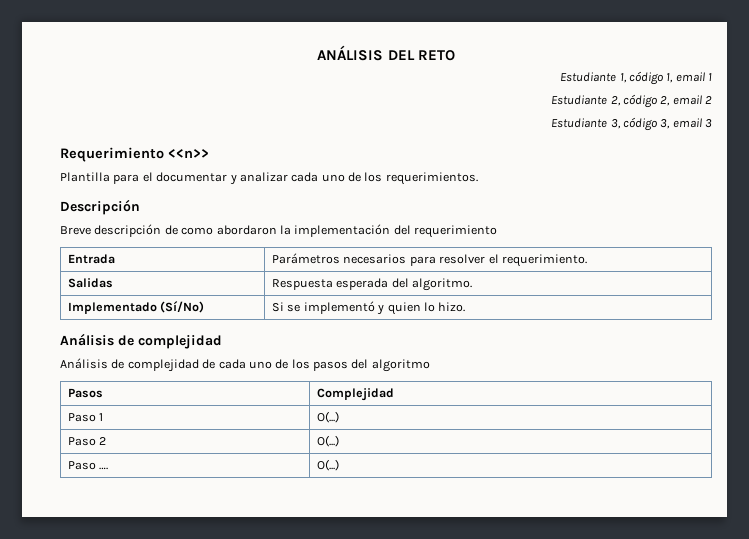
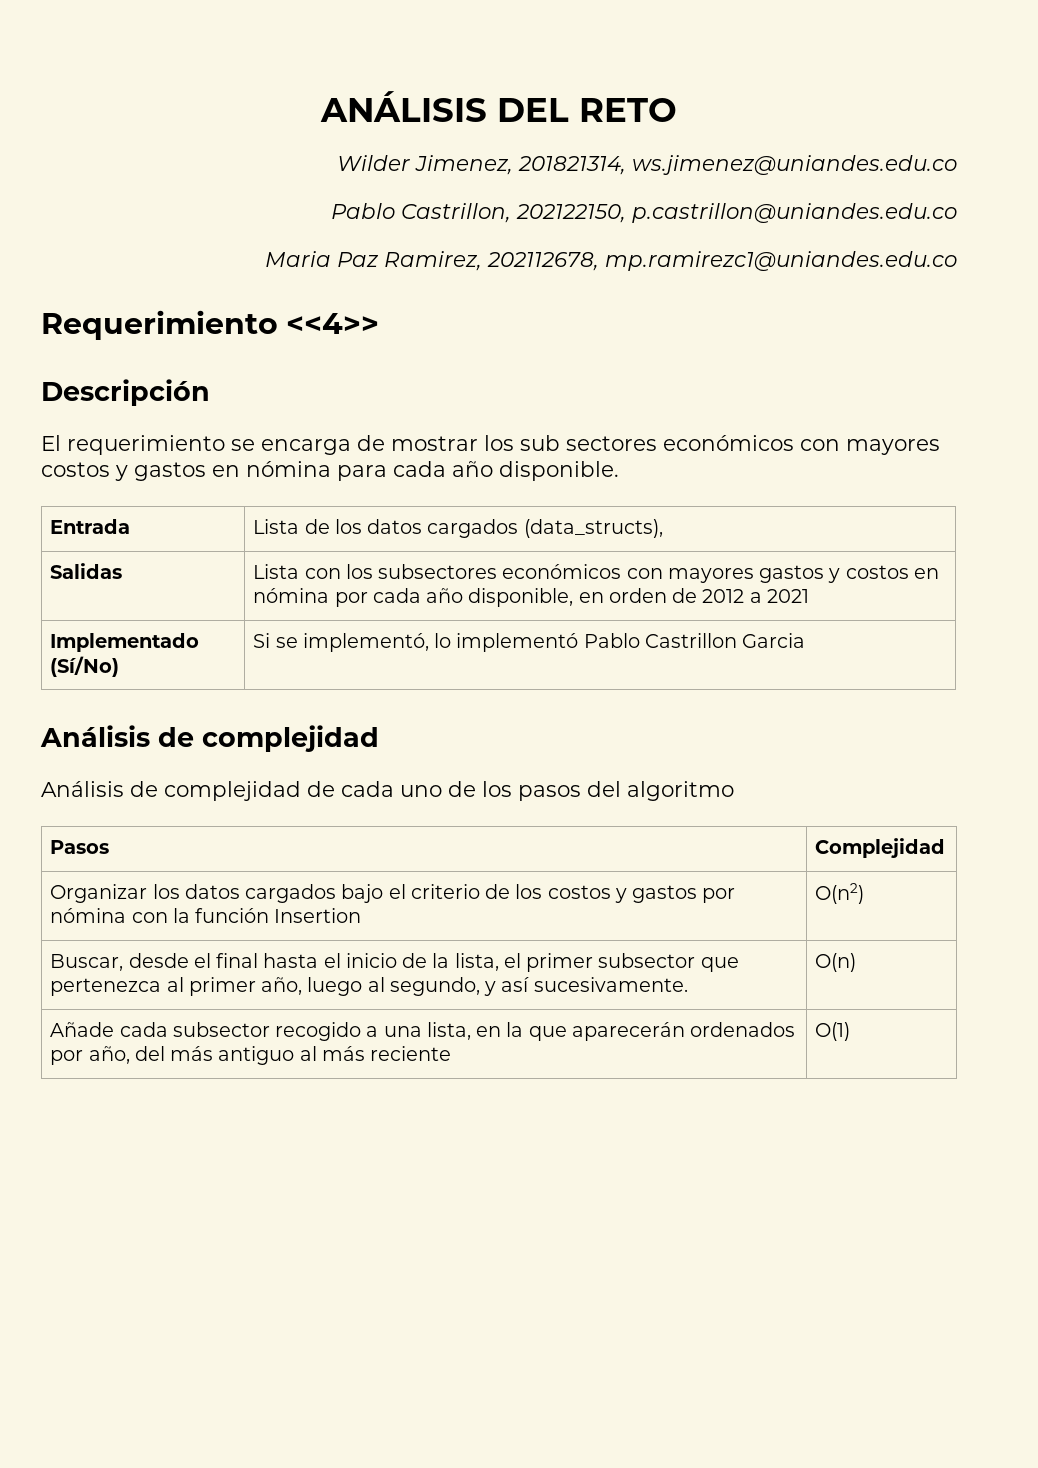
[560,71,712,85] [551,94,712,108] [551,117,712,131] [60,147,209,162] [60,172,478,185] [60,199,140,215] [60,224,497,238] [68,254,116,264] [272,253,587,267] [68,278,114,288] [272,278,473,291] [68,301,205,314] [272,301,466,315] Estudiante 1, código 1, email 1 // Estudiante 2, código 2, email 2 // Estudiante 3, código 3, email 3 // Requerimiento <<n>> // Plantilla para el documentar y analizar cada uno de los requerimientos. // Descripción // Breve descripción de como abordaron la implementación del requerimiento // Entrada | Parámetros necesarios para resolver el requerimiento. // Salidas | Respuesta esperada del algoritmo. // Implementado (Sí/No) | Si se implementó y quien lo hizo. -> [337,155,957,175] [331,203,957,223] [265,251,957,271] [41,310,380,340] [41,379,210,406] [41,435,940,455] [41,461,619,481] [50,519,131,534] [253,519,663,538] [50,563,123,579] [253,564,939,583] [253,588,809,607] [50,633,200,652] [50,656,120,677] [253,633,806,652] Wilder Jimenez, 201821314, ws.jimenez@uniandes.edu.co // Pablo Castrillon, 202122150, p.castrillon@uniandes.edu.co // Maria Paz Ramirez, 202112678, mp.ramirezc1@uniandes.edu.co // Requerimiento <<4>> // Descripción // El requerimiento se encarga de mostrar los sub sectores económicos con mayores costos y gastos en nómina para cada año disponible. // Entrada | Lista de los datos cargados (data_structs), // Salidas | Lista con los subsectores económicos con mayores gastos y costos en nómina por cada año disponible, en orden de 2012 a 2021 // Implementado (Sí/No) | Si se implementó, lo implementó Pablo Castrillon Garcia
[68,413,104,422] [317,411,340,423] [68,437,107,446] [317,435,340,447] [68,461,109,470] [317,459,340,471] Paso 1 | O(...) // Paso 2 | O(...) // Paso …. | O(...) -> [50,884,736,903] [50,908,362,923] [815,883,865,904] [50,953,739,972] [50,977,688,996] [815,953,857,972] [50,1022,796,1041] [50,1046,452,1065] [815,1022,851,1041] Organizar los datos cargados bajo el criterio de los costos y gastos por nómina con la función Insertion | O(n2) // Buscar, desde el final hasta el inicio de la lista, el primer subsector que pertenezca al primer año, luego al segundo, y así sucesivamente. | O(n) // Añade cada subsector recogido a una lista, en la que aparecerán ordenados por año, del más antiguo al más reciente | O(1)

